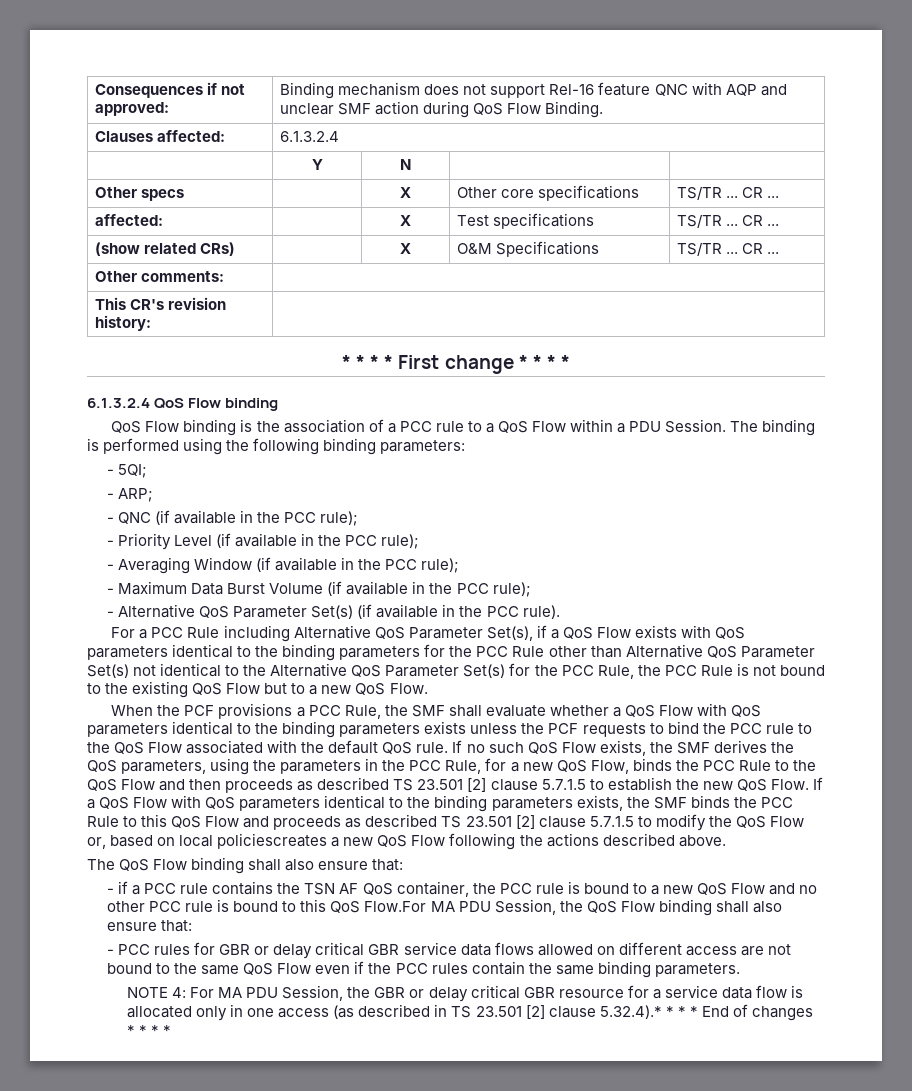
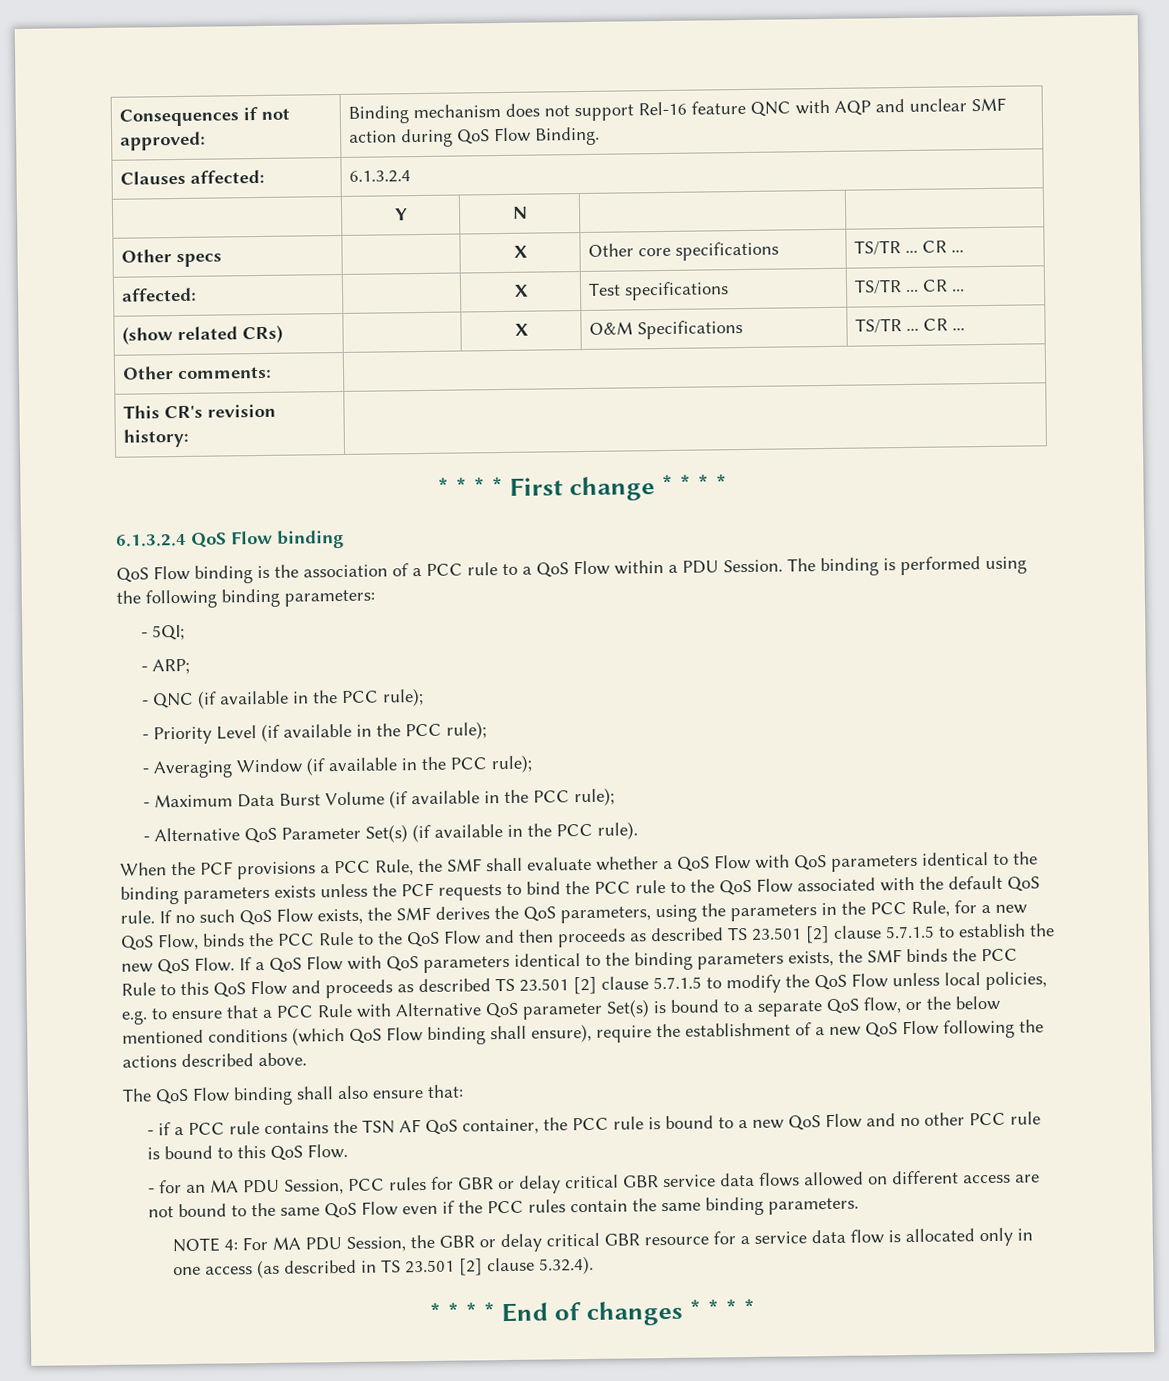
[111,625,746,642] [87,644,815,661] [87,663,825,679] [87,681,428,698] // For a PCC Rule including Alternative QoS Parameter Set(s), if a QoS Flow exists with QoS parameters identical to the binding parameters for the PCC Rule other than Alternative QoS Parameter Set(s) not identical to the Alternative QoS Parameter Set(s) for the PCC Rule, the PCC Rule is not bound to the existing QoS Flow but to a new QoS Flow. -> (638, 830) none
[87,833,328,849] or, based on local policiescreates -> [892,971,1047,991] [121,995,1000,1025] [122,1022,812,1046] unless local policies, e.g. to ensure that a PCC Rule with Alternative QoS parameter Set(s) is bound to a separate QoS flow, or the below mentioned conditions (which QoS Flow binding shall ensure), require the establishment of
[364,899,782,916] [107,920,193,932] [107,949,115,955] Flow.For MA PDU Session, the QoS Flow binding shall also ensure that: // - -> [306,1143,348,1159] [147,1179,344,1195] Flow. // - for an MA PDU Session,
[599,1005,662,1019] 5.32.4).* -> [538,1255,594,1275] [428,1302,441,1322] 5.32.4). // *

